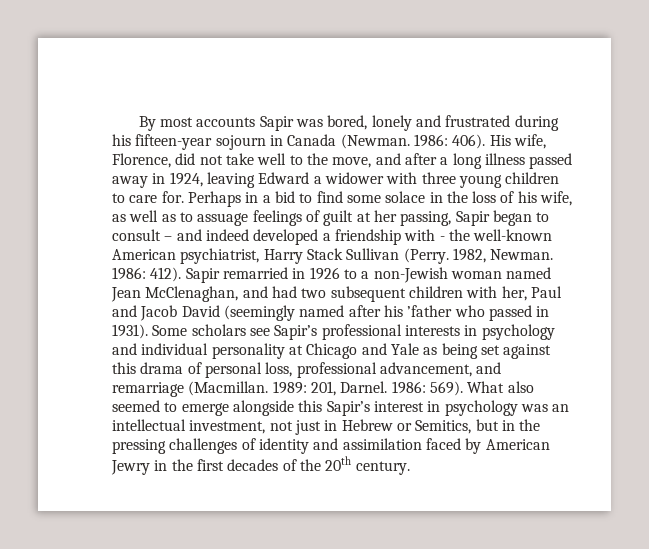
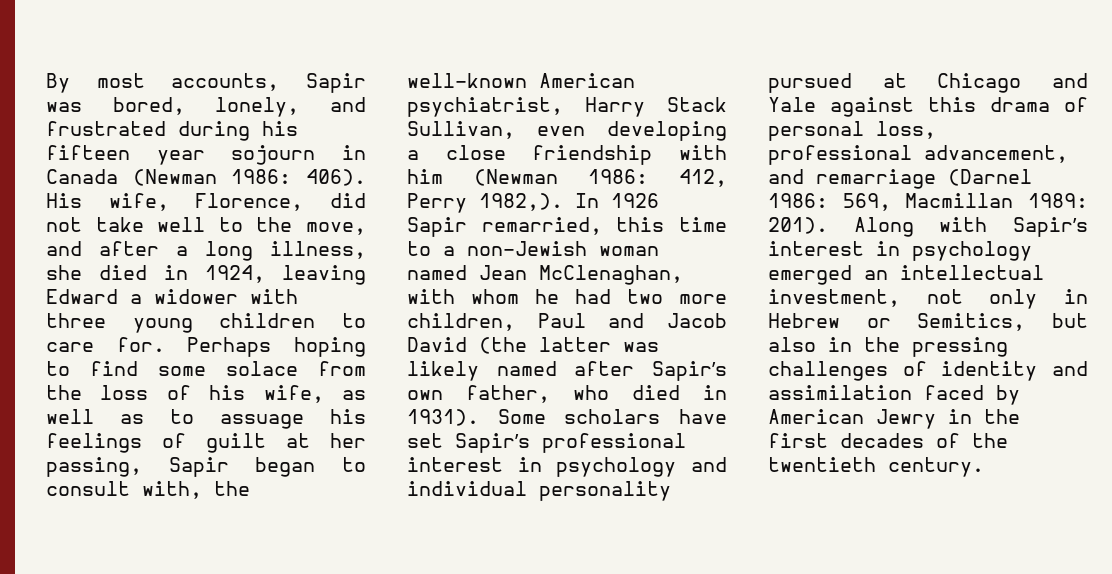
[196,117,256,127] accounts -> [171,73,280,91] accounts,
[371,115,412,131] lonely -> [215,97,300,117] lonely,
[135,134,213,150] fifteen-year -> [46,145,205,165] fifteen year
[340,134,410,149] (Newman. -> [132,169,217,186] (Newman
[484,153,573,169] [112,176,148,188] illness passed away -> [270,241,366,259] [46,265,147,280] illness, she died
[245,191,295,203] in a bid -> [294,337,366,357] hoping
[429,192,443,203] in -> [318,361,366,376] from
(249, 219) none -> [330,409,366,424] his
[164,229,445,245] – and indeed developed a friendship with - -> [142,481,202,499] with,
[346,248,554,264] [112,267,340,283] Sullivan (Perry. 1982, Newman. 1986: 412). Sapir remarried in 1926 -> [407,121,727,141] [407,145,727,165] [407,169,727,187] [407,193,659,213] [407,217,727,237] Sullivan, even developing a close friendship with him (Newman 1986: 412, Perry 1982,). In 1926 Sapir remarried, this time
[242,286,562,302] [112,305,532,321] and had two subsequent children with her, Paul and Jacob David (seemingly named after his ’father who passed -> [407,289,727,304] [407,313,727,331] [407,337,659,354] [407,361,727,381] [407,385,680,403] with whom he had two more children, Paul and Jacob David (the latter was likely named after Sapir’s own father, who died
[249,328,270,336] see -> [679,409,727,424] [407,433,443,448] have set
[404,325,460,336] interests -> [407,457,503,472] interest
(285, 351) none -> [768,73,852,93] pursued
[423,343,500,359] as being set -> (816, 104) none
[188,381,534,396] [112,400,323,416] (Macmillan. 1989: 201, Darnel. 1986: 569). What also seemed to emerge alongside this -> [948,169,1032,186] [768,193,1088,211] [768,217,988,237] (Darnel 1986: 569, Macmillan 1989: 201). Along with
[520,404,548,412] was -> [768,265,852,285] emerged
[294,420,321,435] just -> [989,289,1038,309] only
(499, 425) none -> [768,337,816,352] also
[325,456,352,471] 20th -> [768,457,876,472] twentieth

